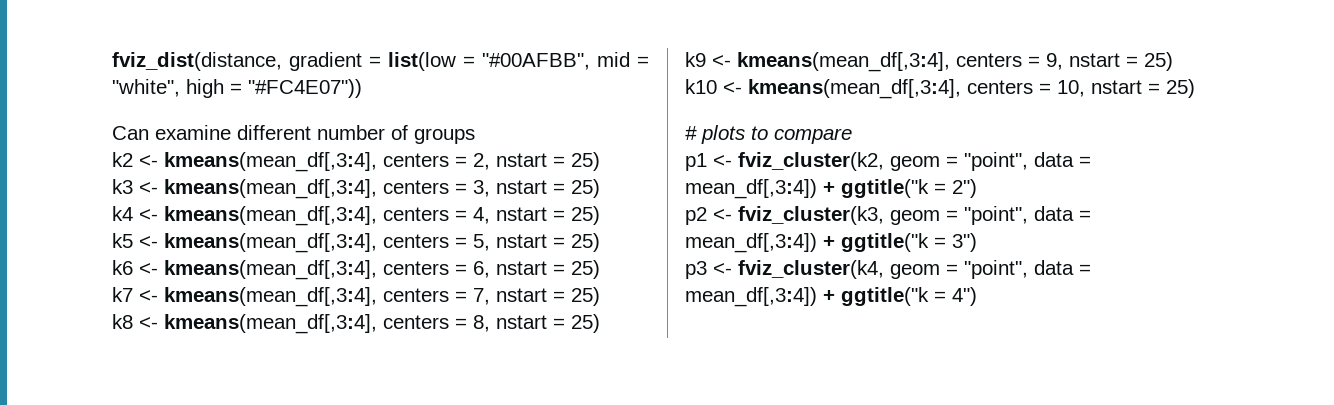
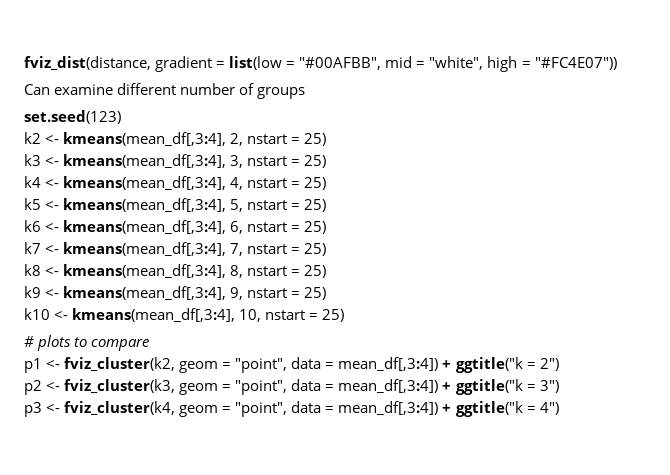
(475, 136) none -> [24,110,121,124] // set.seed(123)
[383,153,467,167] centers = -> (227, 139) none
[383,180,467,194] centers = -> (227, 161) none
[383,207,467,221] centers = -> (227, 183) none
[383,234,467,248] centers = -> (227, 205) none
[383,261,467,275] centers = -> (227, 227) none
[383,288,467,302] centers = -> (227, 249) none
[383,315,467,329] centers = -> (227, 271) none
[956,53,1040,67] centers = -> (227, 293) none
[967,80,1051,94] centers = -> (236, 315) none

